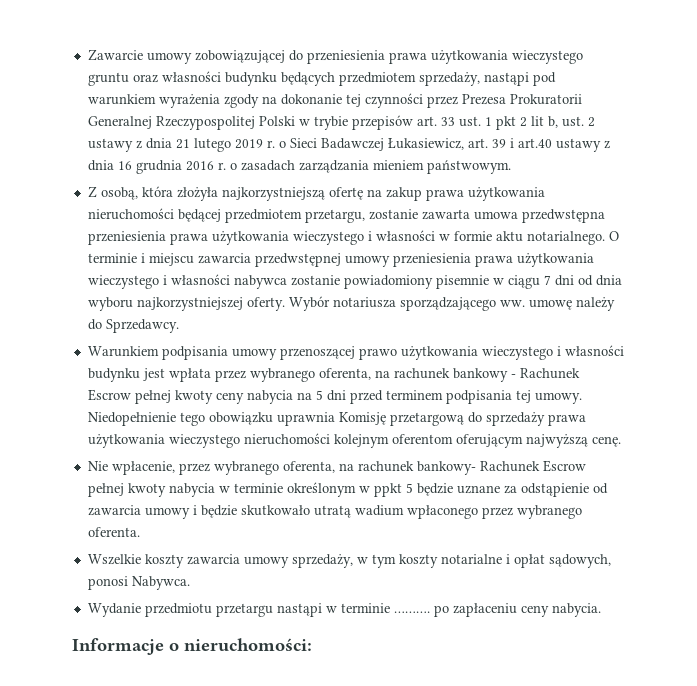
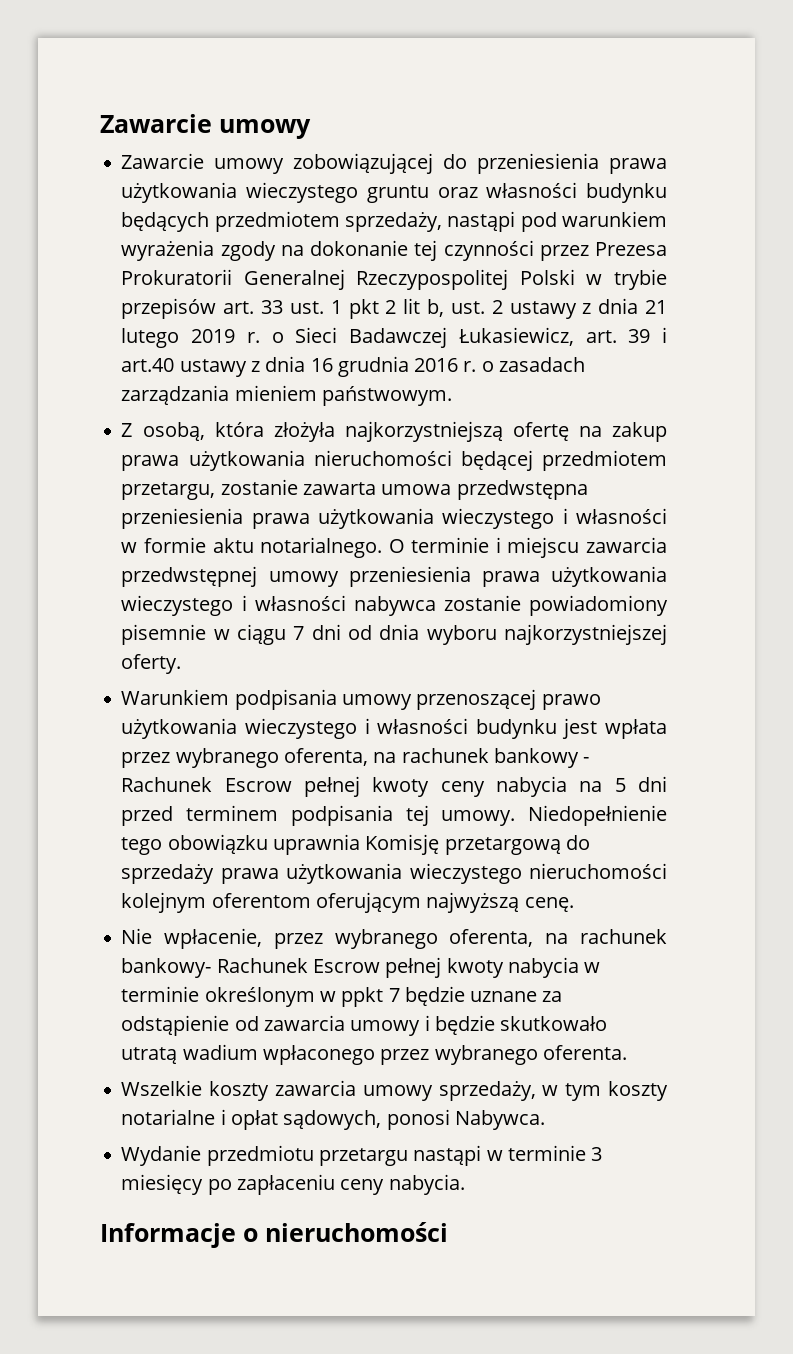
[87,49,192,64] Zawarcie umowy -> [100,114,311,139] [121,153,285,174] Zawarcie umowy // Zawarcie umowy
[288,296,615,311] [87,319,179,333] Wybór notariusza sporządzającego ww. umowę należy do Sprzedawcy. -> (182, 664) none
[405,483,413,493] 5 -> [388,988,400,1002] 7
[393,611,430,613] ………. -> [591,1147,603,1161] [121,1174,204,1195] 3 miesięcy
[184,638,312,652] nieruchomości: -> [265,1222,448,1242] nieruchomości

